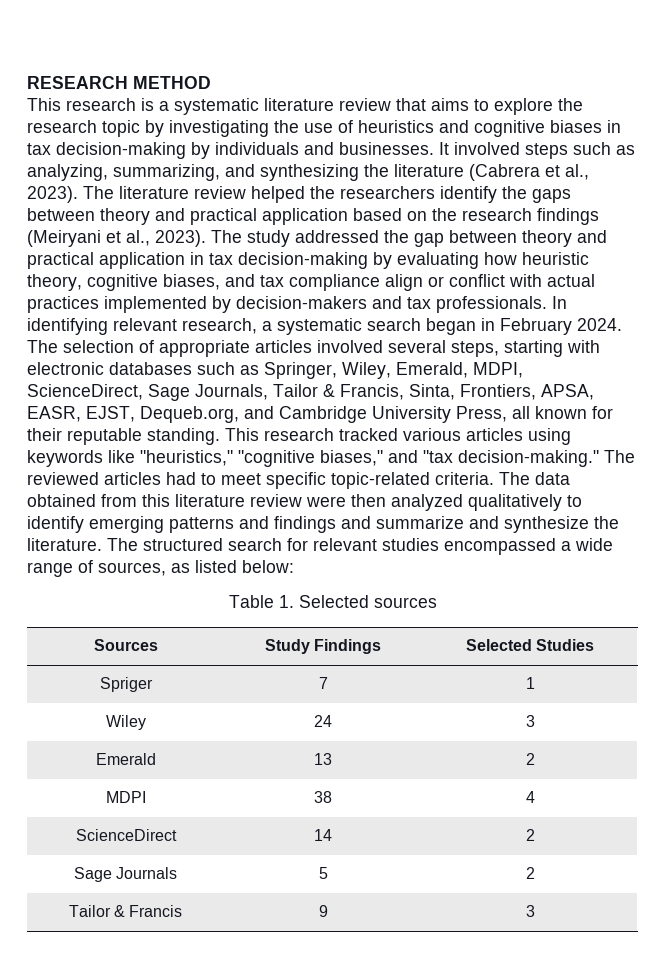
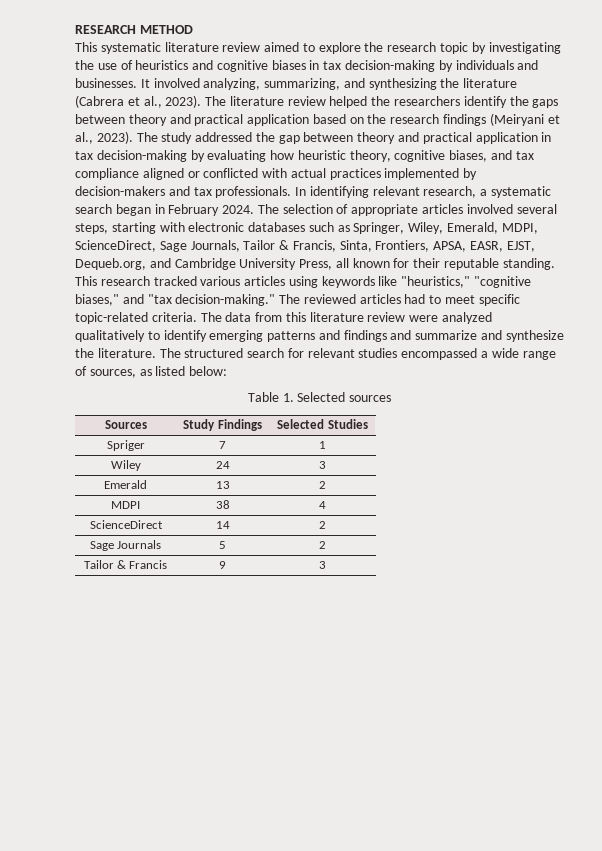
[66,98,169,111] research is a -> (97, 47) none
[396,98,469,111] that aims -> [264,42,300,52] aimed
[525,142,635,159] steps such as -> (200, 83) none
[385,274,505,291] align or conflict -> [142,168,259,180] aligned or conflicted
[27,494,96,507] obtained -> (252, 317) none
[351,494,386,507] then -> (439, 318) none

